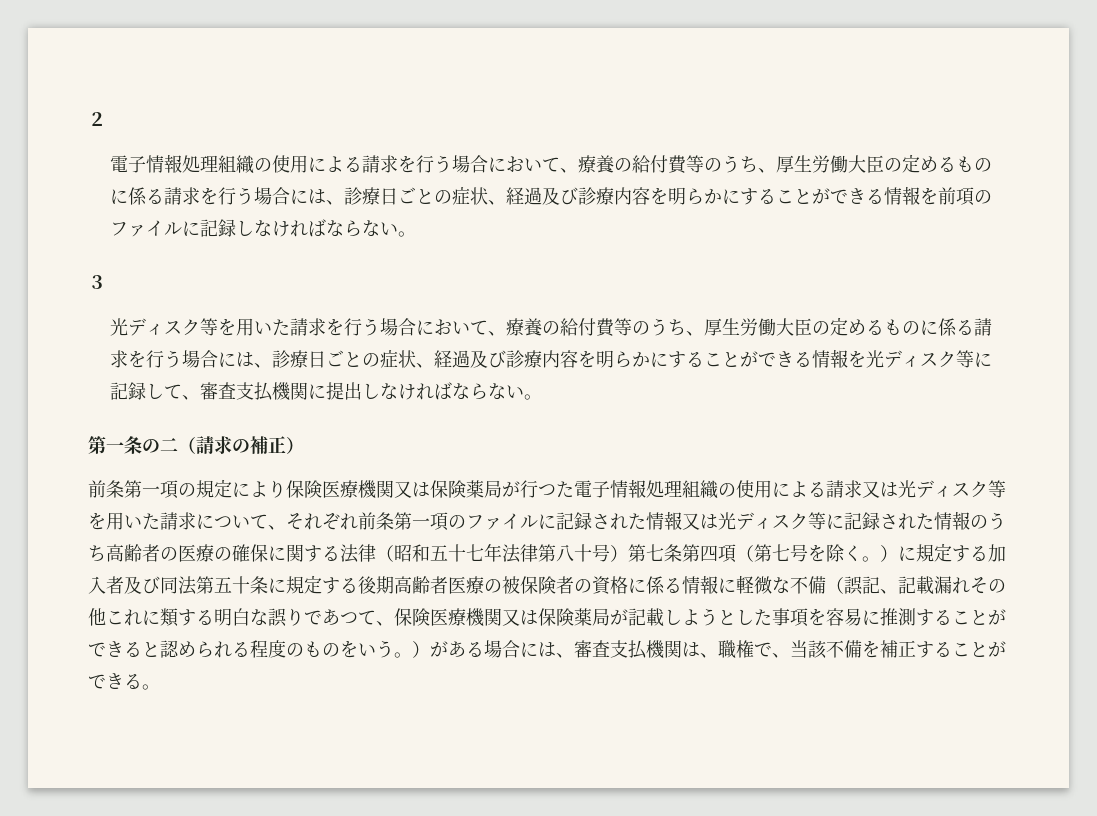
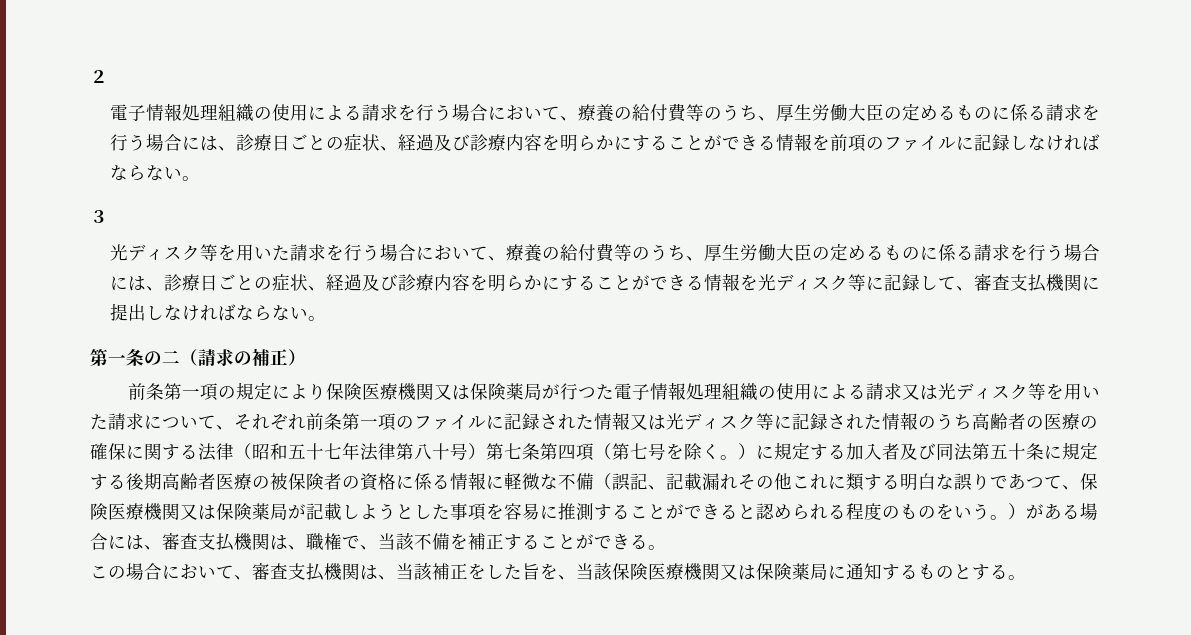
(160, 687) none -> [90,562,1026,581] // この場合において、審査支払機関は、当該補正をした旨を、当該保険医療機関又は保険薬局に通知するものとする。

